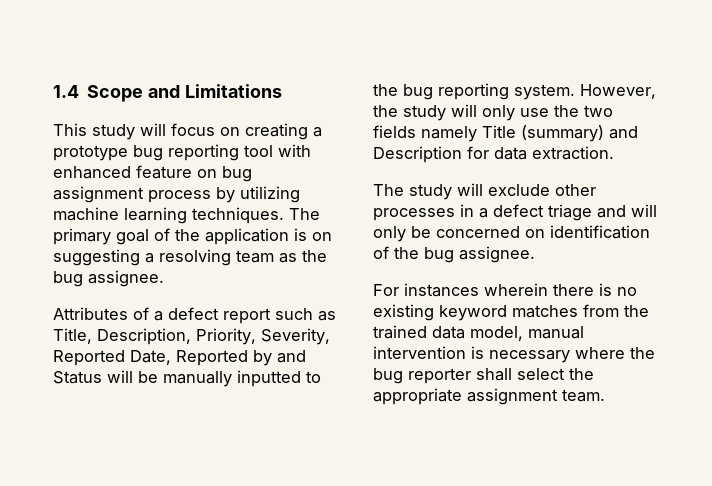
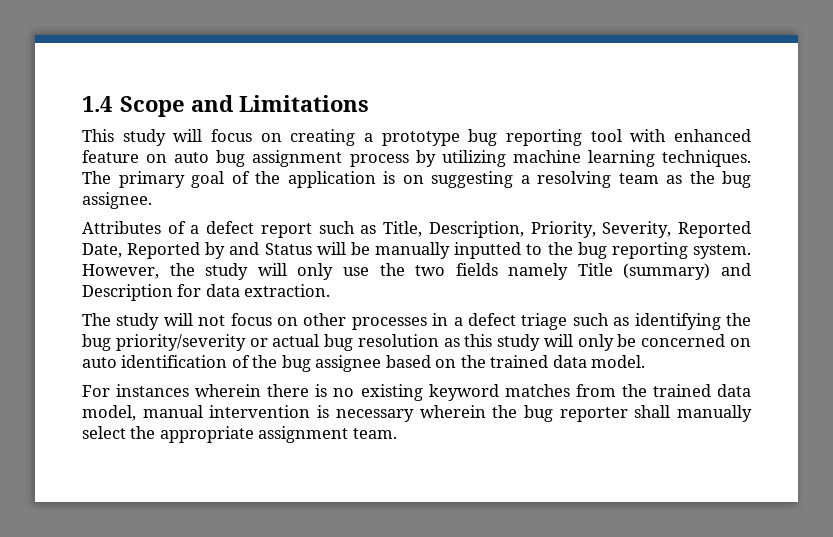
(217, 173) none -> [174,152,210,163] auto
[488,184,550,196] exclude -> [198,313,298,326] not focus on
[597,205,626,218] and -> [572,313,751,330] [82,334,541,351] such as identifying the bug priority/severity or actual bug resolution as this study
(545, 233) none -> [82,357,117,368] auto
[459,246,535,263] assignee. -> [315,355,646,372] assignee based on the trained data model.
[575,347,625,359] where -> [419,405,486,418] wherein
(512, 374) none -> [677,405,753,422] manually

